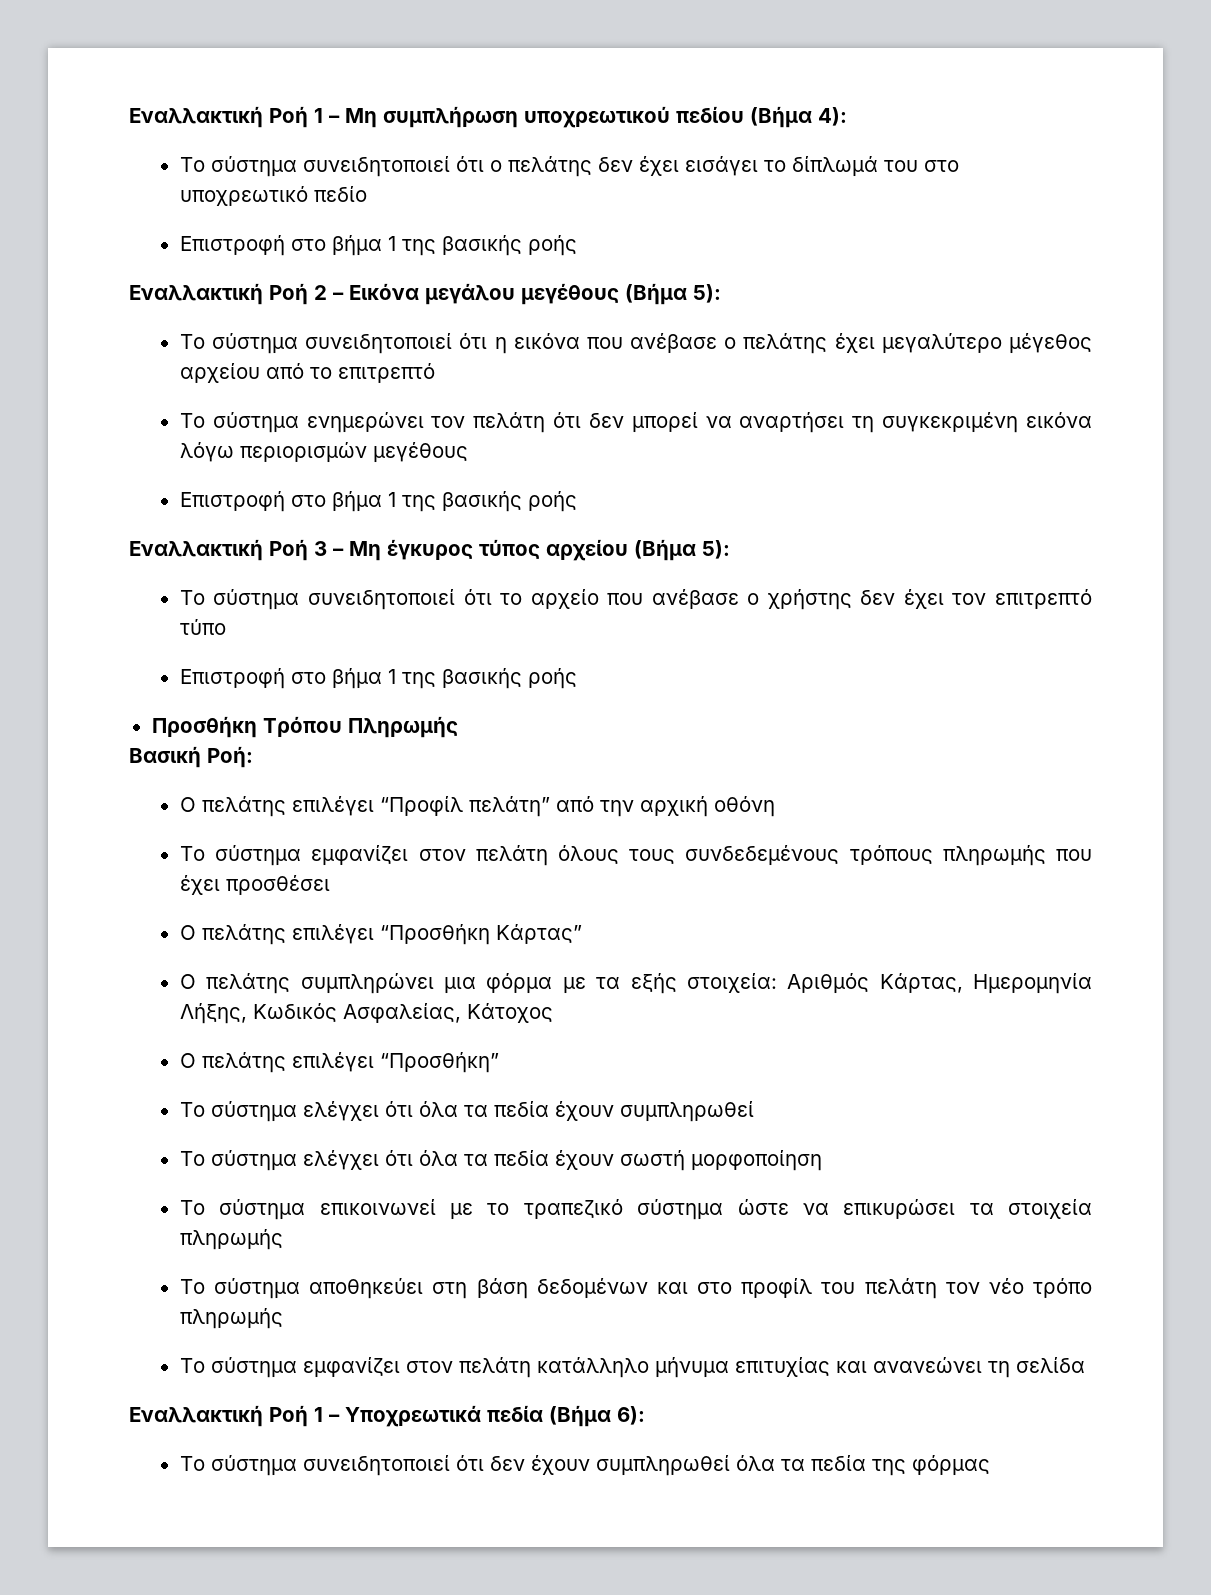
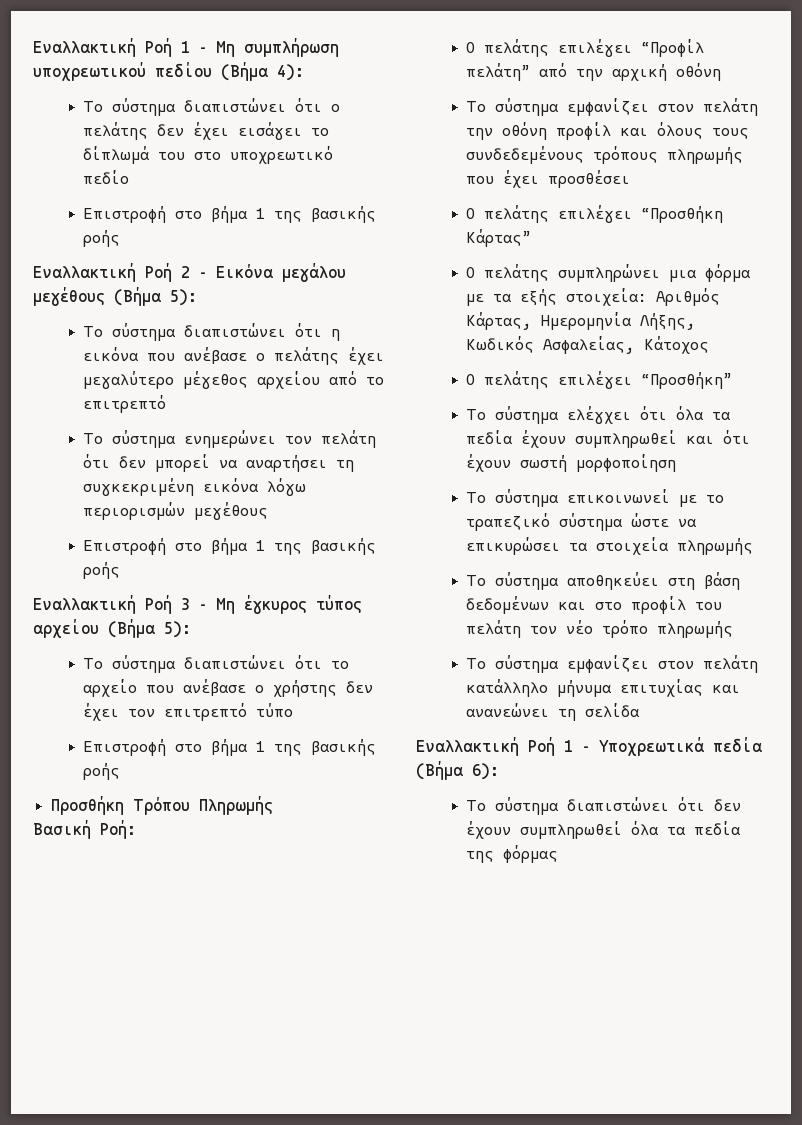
[302,156,450,177] συνειδητοποιεί -> [184,98,287,112] διαπιστώνει
[305,333,453,354] συνειδητοποιεί -> [184,323,287,337] διαπιστώνει
[307,589,455,610] συνειδητοποιεί -> [184,655,287,669] διαπιστώνει
(548, 855) none -> [466,122,649,140] την οθόνη προφίλ και
[179,1150,549,1171] // Το σύστημα ελέγχει ότι όλα τα πεδία -> [686,430,751,444] και ότι
[302,1455,450,1476] συνειδητοποιεί -> [567,797,670,811] διαπιστώνει

